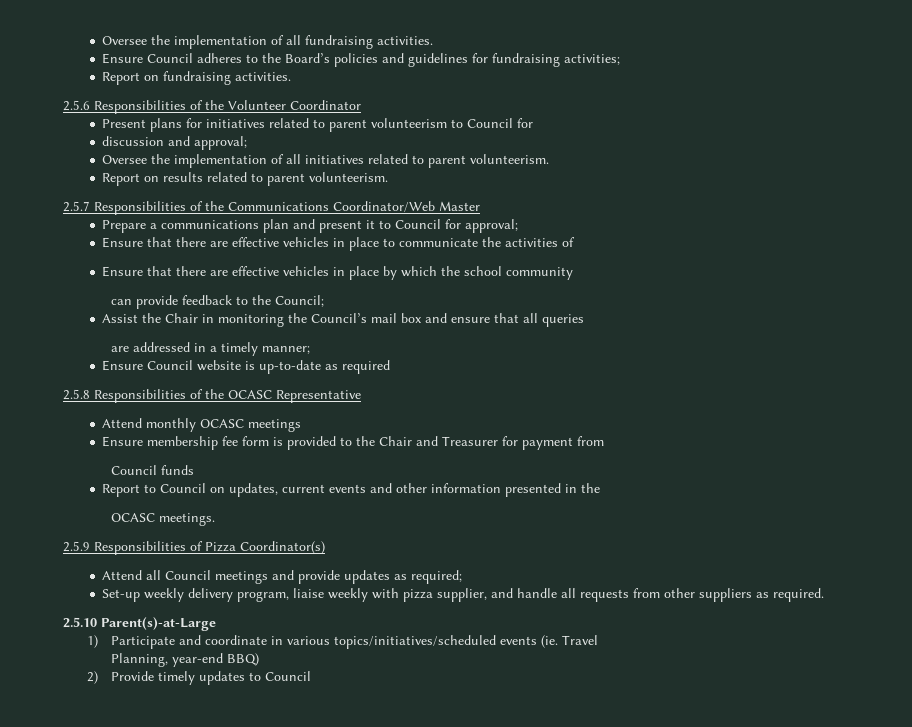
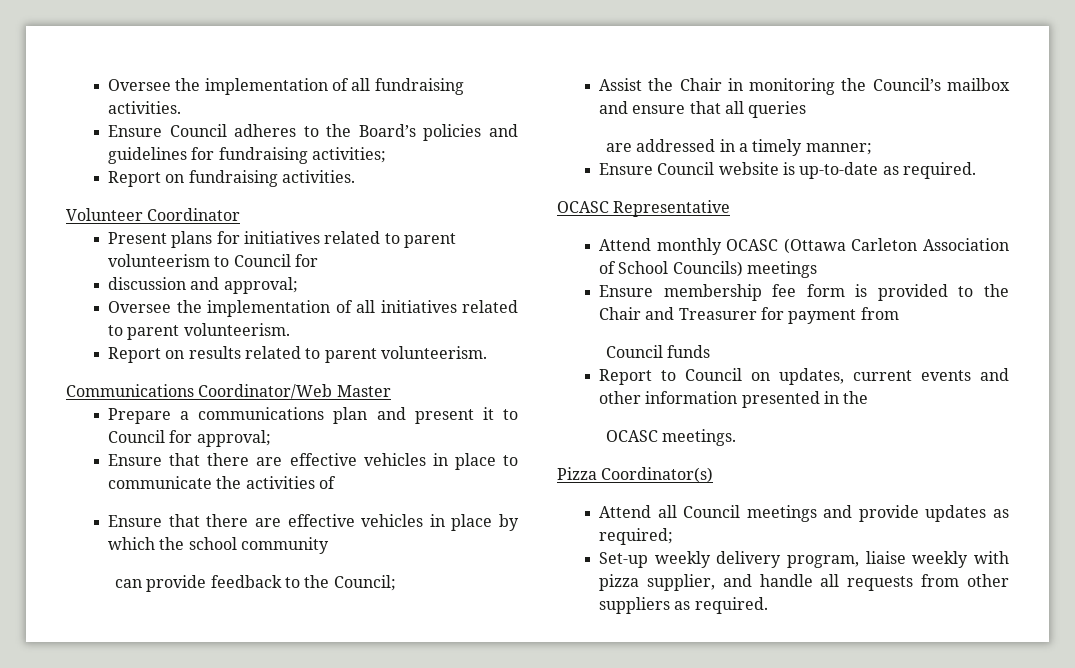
[63,100,224,114] 2.5.6 Responsibilities of the -> (356, 176) none
[63,201,224,215] 2.5.7 Responsibilities of the -> (488, 352) none
[371,313,423,323] mail box -> [947,78,1010,91] mailbox
[342,360,391,374] [63,389,224,403] required // 2.5.8 Responsibilities of the -> [903,162,977,179] required. //
(245, 423) none -> [783,238,1009,254] [599,261,743,277] (Ottawa Carleton Association of School Councils)
[63,541,203,555] 2.5.9 Responsibilities of -> (737, 437) none
[63,617,216,631] [86,635,598,649] [110,653,259,667] [86,671,311,685] // 2.5.10 Parent(s)-at-Large // 1) Participate and coordinate in various topics/initiatives/scheduled events (ie. Travel // Planning, year-end BBQ) // 2) Provide timely updates to Council -> (768, 605) none

